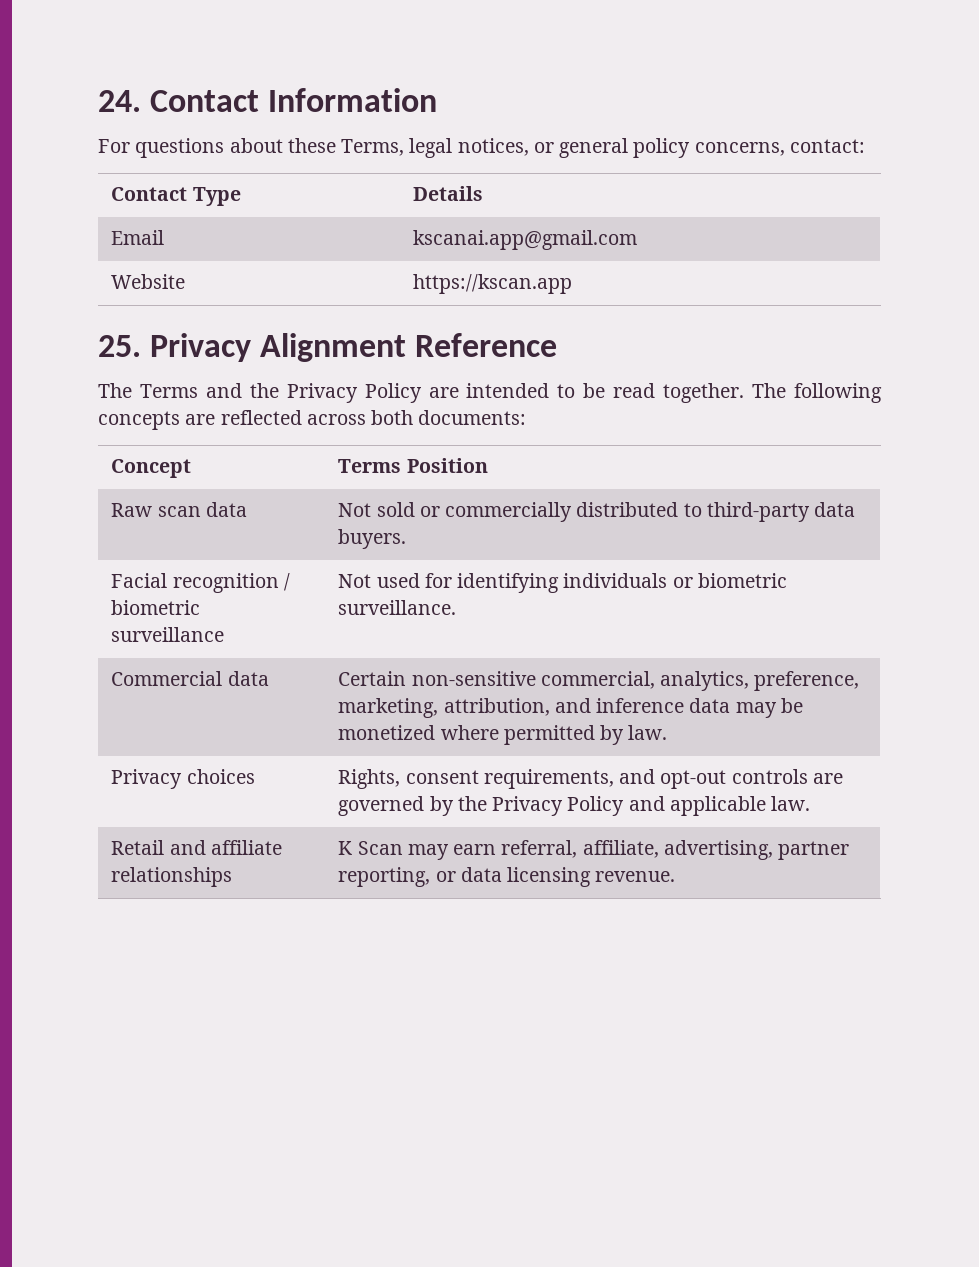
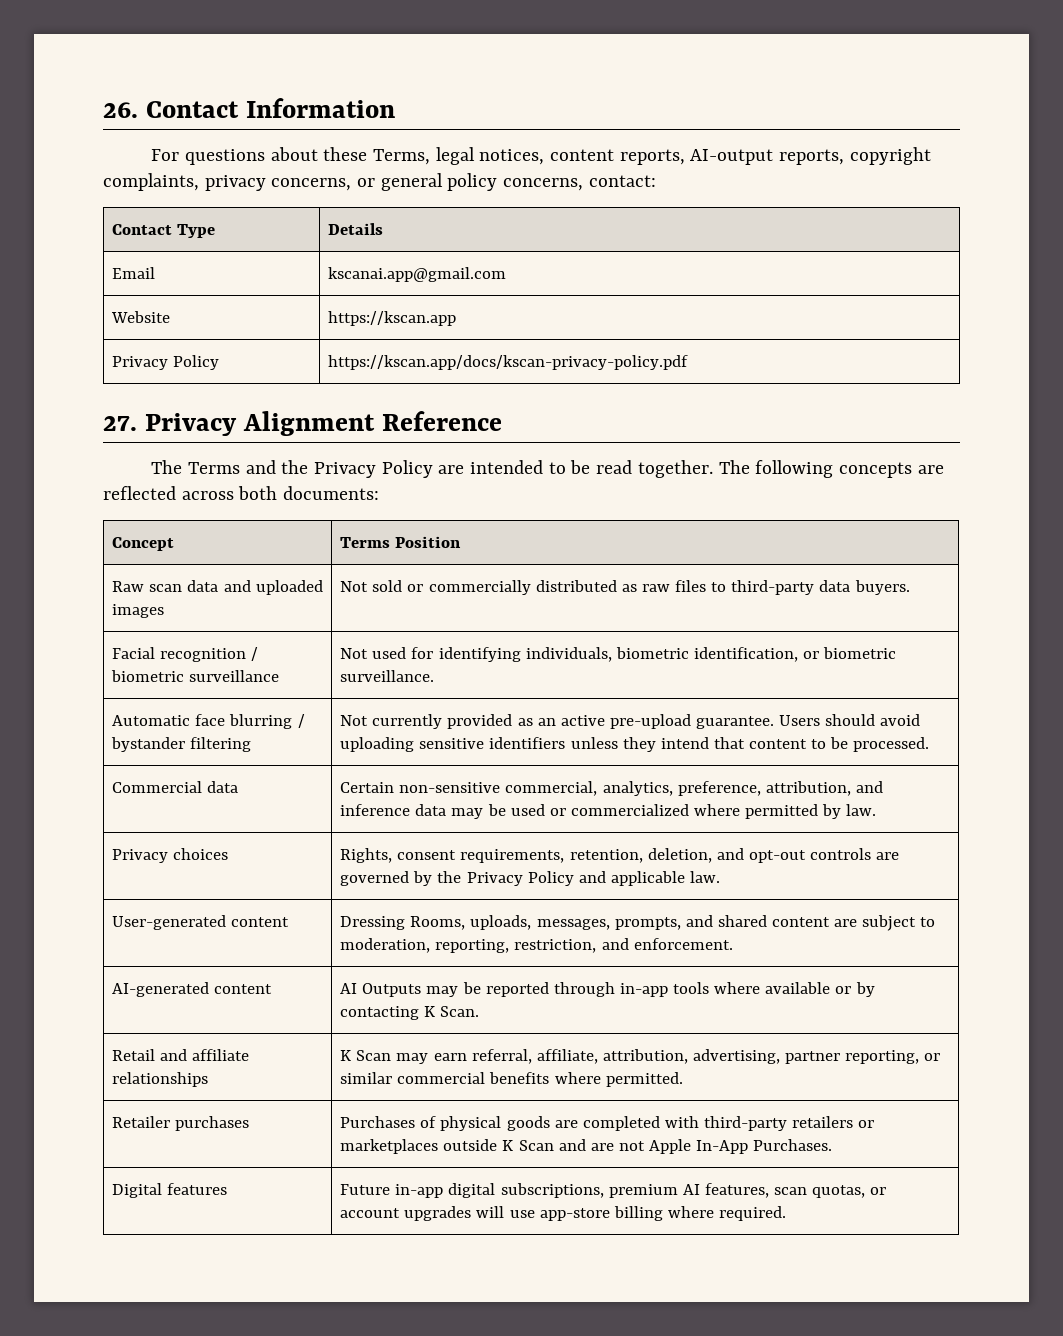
[98,90,141,112] 24. -> [103,102,138,118] 26.
(529, 147) none -> [550,147,931,165] [103,173,352,191] content reports, AI-output reports, copyright complaints, privacy concerns,
[98,335,141,357] // 25. -> [112,355,220,370] [328,355,689,370] [103,416,137,431] // Privacy Policy | https://kscan.app/docs/kscan-privacy-policy.pdf // 27.
(247, 509) none -> [223,580,323,595] [112,604,165,618] and uploaded images
(679, 509) none -> [621,580,707,592] as raw files
[563,573,668,588] individuals -> [525,647,798,662] individuals, biometric identification,
(457, 607) none -> [112,714,305,729] [111,737,252,752] [340,714,921,729] [340,737,930,752] // Automatic face blurring / bystander filtering | Not currently provided as an active pre-upload guarantee. Users should avoid uploading sensitive identifiers unless they intend that content to be processed.
[338,698,439,718] marketing, -> (761, 788) none
[338,725,436,740] monetized -> [510,804,689,816] used or commercialized
(614, 779) none -> [569,848,712,863] retention, deletion,
(811, 803) none -> [112,915,290,930] [340,915,936,931] [340,938,733,953] [112,982,273,997] [340,982,875,997] [340,1006,480,1020] // User-generated content | Dressing Rooms, uploads, messages, prompts, and shared content are subject to moderation, reporting, restriction, and enforcement. // AI-generated content | AI Outputs may be reported through in-app tools where available or by contacting K Scan.
(659, 849) none -> [602,1049,688,1064] attribution,
[460,867,676,887] data licensing revenue. -> [340,1072,683,1087] [112,1116,250,1131] [340,1116,875,1131] [340,1139,833,1154] [112,1183,228,1198] [340,1183,887,1198] [340,1206,787,1221] similar commercial benefits where permitted. // Retailer purchases | Purchases of physical goods are completed with third-party retailers or marketplaces outside K Scan and are not Apple In-App Purchases. // Digital features | Future in-app digital subscriptions, premium AI features, scan quotas, or account upgrades will use app-store billing where required.

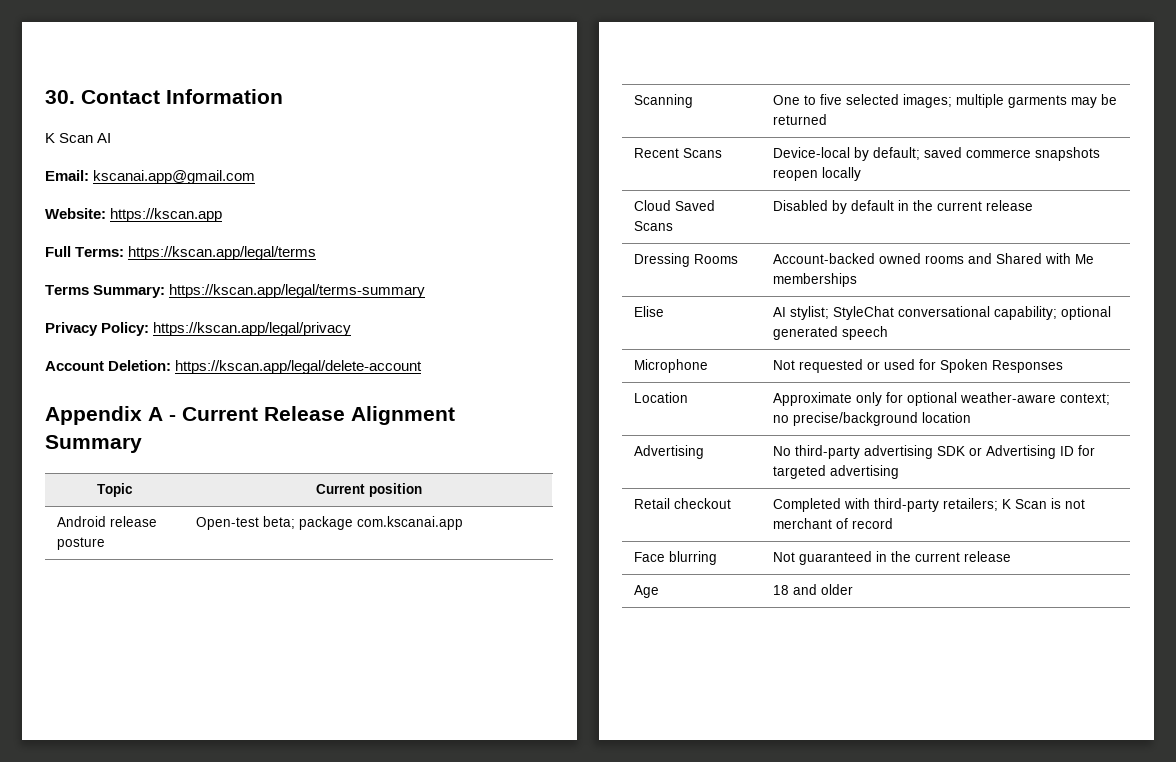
[103,102,138,118] 26. -> [45,90,75,104] 30.
[151,147,931,165] [103,173,656,191] [112,224,216,238] [328,223,384,235] [112,267,156,279] [328,267,507,282] [111,311,171,323] [328,311,457,326] [112,355,220,370] [328,355,689,370] [103,411,502,436] [151,460,944,478] [103,486,380,500] [112,537,175,551] [340,536,462,548] [112,580,323,595] [112,604,165,618] [340,580,910,595] [112,647,259,662] [111,670,280,682] [340,647,897,662] [340,670,435,682] [112,714,305,729] [111,737,252,752] [340,714,921,729] [340,737,930,752] [112,781,239,793] [340,781,883,796] [340,804,877,819] [112,848,229,863] [340,848,900,863] [340,871,721,886] [112,915,290,930] [340,915,936,931] [340,938,733,953] [112,982,273,997] [340,982,875,997] [340,1006,480,1020] [112,1049,250,1061] [112,1072,209,1087] [340,1049,941,1064] [340,1072,683,1087] [112,1116,250,1131] [340,1116,875,1131] [340,1139,833,1154] [112,1183,228,1198] [340,1183,887,1198] [340,1206,787,1221] For questions about these Terms, legal notices, content reports, AI-output reports, copyright complaints, privacy concerns, or general policy concerns, contact: // Contact Type | Details // Email | kscanai.app@gmail.com // Website | https://kscan.app // Privacy Policy | https://kscan.app/docs/kscan-privacy-policy.pdf // 27. Privacy Alignment Reference // The Terms and the Privacy Policy are intended to be read together. The following concepts are reflected across both documents: // Concept | Terms Position // Raw scan data and uploaded images | Not sold or commercially distributed as raw files to third-party data buyers. // Facial recognition / biometric surveillance | Not used for identifying individuals, biometric identification, or biometric surveillance. // Automatic face blurring / bystander filtering | Not currently provided as an active pre-upload guarantee. Users should avoid uploading sensitive identifiers unless they intend that content to be processed. // Commercial data | Certain non-sensitive commercial, analytics, preference, attribution, and inference data may be used or commercialized where permitted by law. // Privacy choices | Rights, consent requirements, retention, deletion, and opt-out controls are governed by the Privacy Policy and applicable law. // User-generated content | Dressing Rooms, uploads, messages, prompts, and shared content are subject to moderation, reporting, restriction, and enforcement. // AI-generated content | AI Outputs may be reported through in-app tools where available or by contacting K Scan. // Retail and affiliate relationships | K Scan may earn referral, affiliate, attribution, advertising, partner reporting, or similar commercial benefits where permitted. // Retailer purchases | Purchases of physical goods are completed with third-party retailers or marketplaces outside K Scan and are not Apple In-App Purchases. // Digital features | Future in-app digital subscriptions, premium AI features, scan quotas, or account upgrades will use app-store billing where required. -> [45,133,112,143] [45,170,256,184] [45,208,223,222] [45,246,317,260] [45,284,426,298] [45,322,352,336] [45,360,423,374] [45,406,455,425] [45,435,142,453] [97,483,133,497] [315,483,422,497] [56,516,157,527] [56,537,105,550] [195,516,463,530] [633,94,693,108] [772,94,1117,108] [772,114,827,125] [633,148,722,158] [772,147,1100,161] [772,167,861,181] [633,200,715,211] [633,221,673,231] [772,200,1033,214] [633,253,738,267] [772,253,1094,264] [772,273,857,287] [633,306,664,317] [772,306,1111,320] [772,326,888,340] [633,359,708,373] [772,359,1063,373] [633,392,688,403] [772,392,1110,406] [772,412,971,426] [633,445,704,459] [772,445,1095,459] [772,465,899,479] [633,498,731,509] [772,498,1085,512] [772,518,893,529] [633,551,717,565] [772,551,1011,565] [633,585,659,598] [772,584,853,595] K Scan AI // Email: kscanai.app@gmail.com // Website: https://kscan.app // Full Terms: https://kscan.app/legal/terms // Terms Summary: https://kscan.app/legal/terms-summary // Privacy Policy: https://kscan.app/legal/privacy // Account Deletion: https://kscan.app/legal/delete-account // Appendix A - Current Release Alignment Summary // Topic | Current position // Android release posture | Open-test beta; package com.kscanai.app // Scanning | One to five selected images; multiple garments may be returned // Recent Scans | Device-local by default; saved commerce snapshots reopen locally // Cloud Saved Scans | Disabled by default in the current release // Dressing Rooms | Account-backed owned rooms and Shared with Me memberships // Elise | AI stylist; StyleChat conversational capability; optional generated speech // Microphone | Not requested or used for Spoken Responses // Location | Approximate only for optional weather-aware context; no precise/background location // Advertising | No third-party advertising SDK or Advertising ID for targeted advertising // Retail checkout | Completed with third-party retailers; K Scan is not merchant of record // Face blurring | Not guaranteed in the current release // Age | 18 and older

